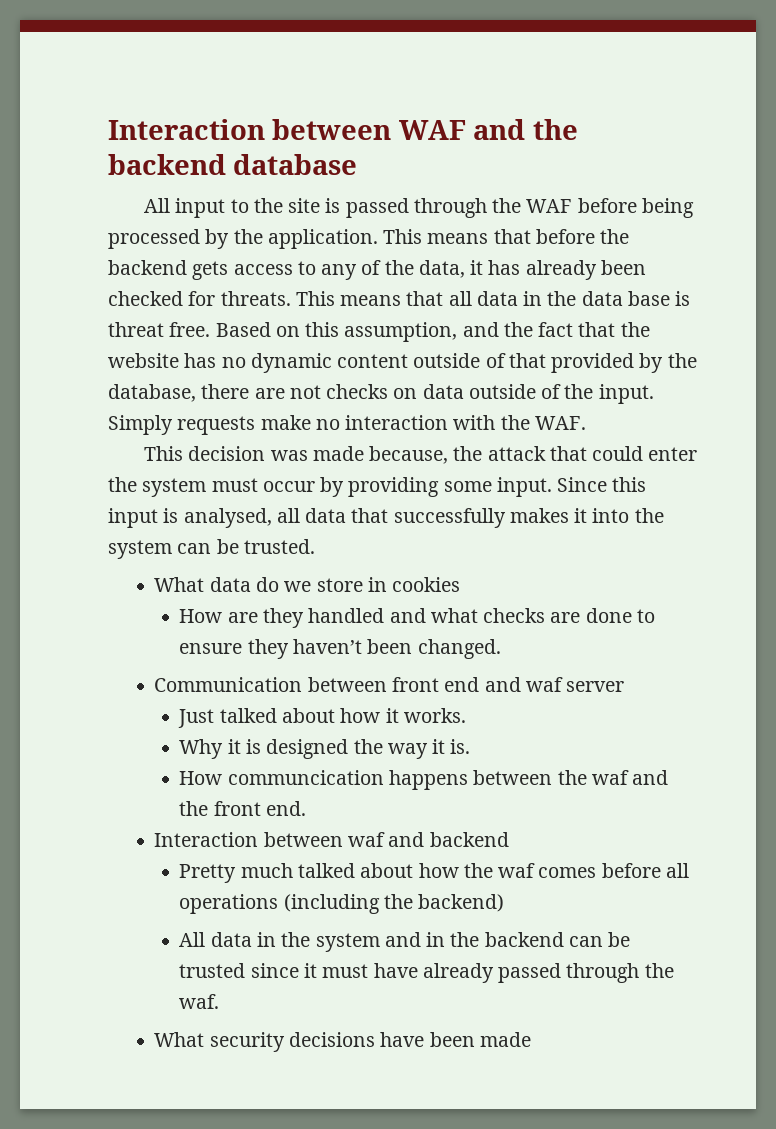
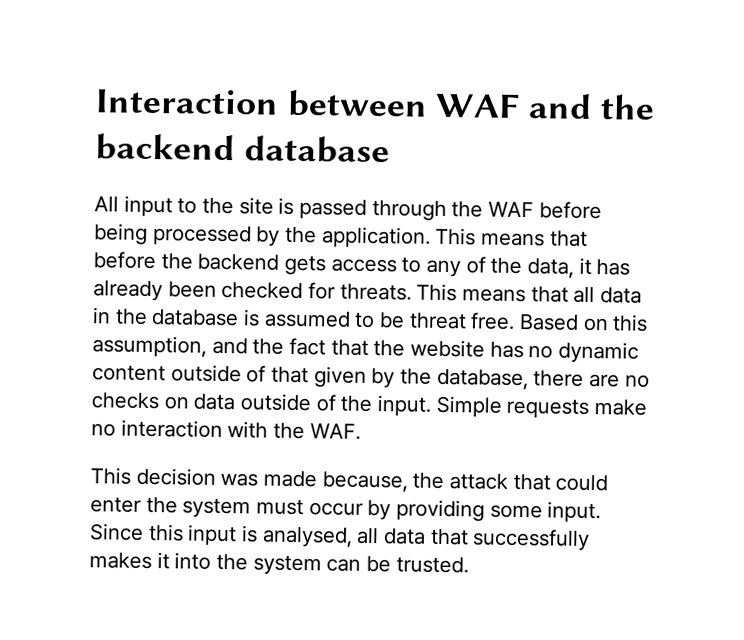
[581,291,691,306] data base is -> [151,309,406,329] database is assumed to be
[551,353,635,373] provided -> [313,366,367,388] given
[289,385,321,399] not -> [624,374,650,388] no
[108,415,173,435] Simply -> [435,395,502,418] Simple
[154,577,461,592] [179,608,655,628] [179,639,501,659] [154,677,625,692] [178,708,466,728] [179,739,471,759] [179,770,669,790] [179,801,306,816] [154,832,509,847] [179,863,689,883] [179,894,505,914] [179,932,631,952] [179,963,674,983] [179,994,220,1009] [154,1032,531,1052] // What data do we store in cookies // How are they handled and what checks are done to ensure they haven’t been changed. // Communication between front end and waf server // Just talked about how it works. // Why it is designed the way it is. // How communcication happens between the waf and the front end. // Interaction between waf and backend // Pretty much talked about how the waf comes before all operations (including the backend) // All data in the system and in the backend can be trusted since it must have already passed through the waf. // What security decisions have been made -> (469, 565) none

